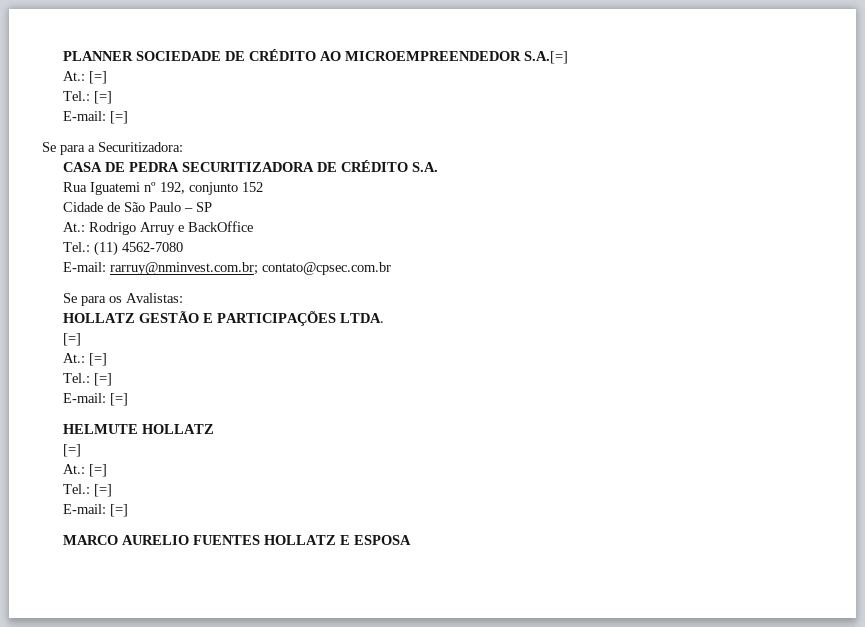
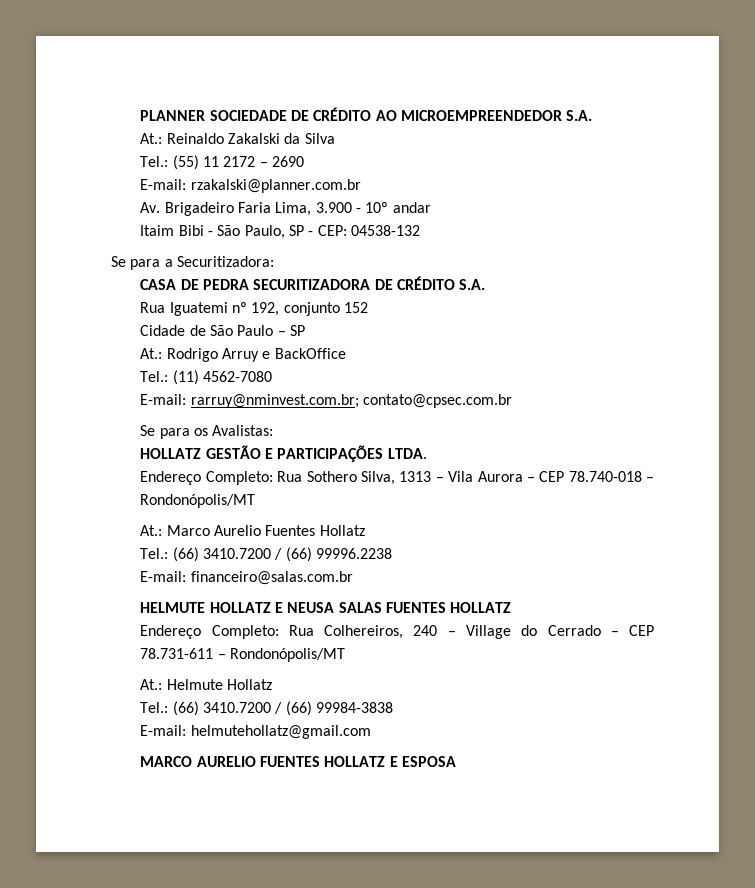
[523,51,568,64] [62,71,107,84] [62,91,112,104] [62,111,128,124] S.A.[=] // At.: [=] // Tel.: [=] // E-mail: [=] -> [566,110,593,121] [140,133,335,144] [140,155,305,170] [140,179,361,193] [140,202,431,216] [140,225,421,239] S.A. // At.: Reinaldo Zakalski da Silva // Tel.: (55) 11 2172 – 2690 // E-mail: rzakalski@planner.com.br // Av. Brigadeiro Faria Lima, 3.900 - 10º andar // Itaim Bibi - São Paulo, SP - CEP: 04538-132
[62,333,81,346] [62,353,107,366] [62,373,112,386] [62,393,128,406] [=] // At.: [=] // Tel.: [=] // E-mail: [=] -> [140,471,654,485] [140,494,256,508] [140,525,365,536] [140,547,393,562] [140,571,353,585] Endereço Completo: Rua Sothero Silva, 1313 – Vila Aurora – CEP 78.740-018 – Rondonópolis/MT // At.: Marco Aurelio Fuentes Hollatz // Tel.: (66) 3410.7200 / (66) 99996.2238 // E-mail: financeiro@salas.com.br
[62,444,81,457] [62,464,107,477] [62,484,112,497] [62,504,128,517] // [=] // At.: [=] // Tel.: [=] // E-mail: [=] -> [275,602,512,613] [140,625,654,639] [140,648,346,662] [140,679,273,690] [140,701,394,716] [140,725,371,739] E NEUSA SALAS FUENTES HOLLATZ // Endereço Completo: Rua Colhereiros, 240 – Village do Cerrado – CEP 78.731-611 – Rondonópolis/MT // At.: Helmute Hollatz // Tel.: (66) 3410.7200 / (66) 99984-3838 // E-mail: helmutehollatz@gmail.com

